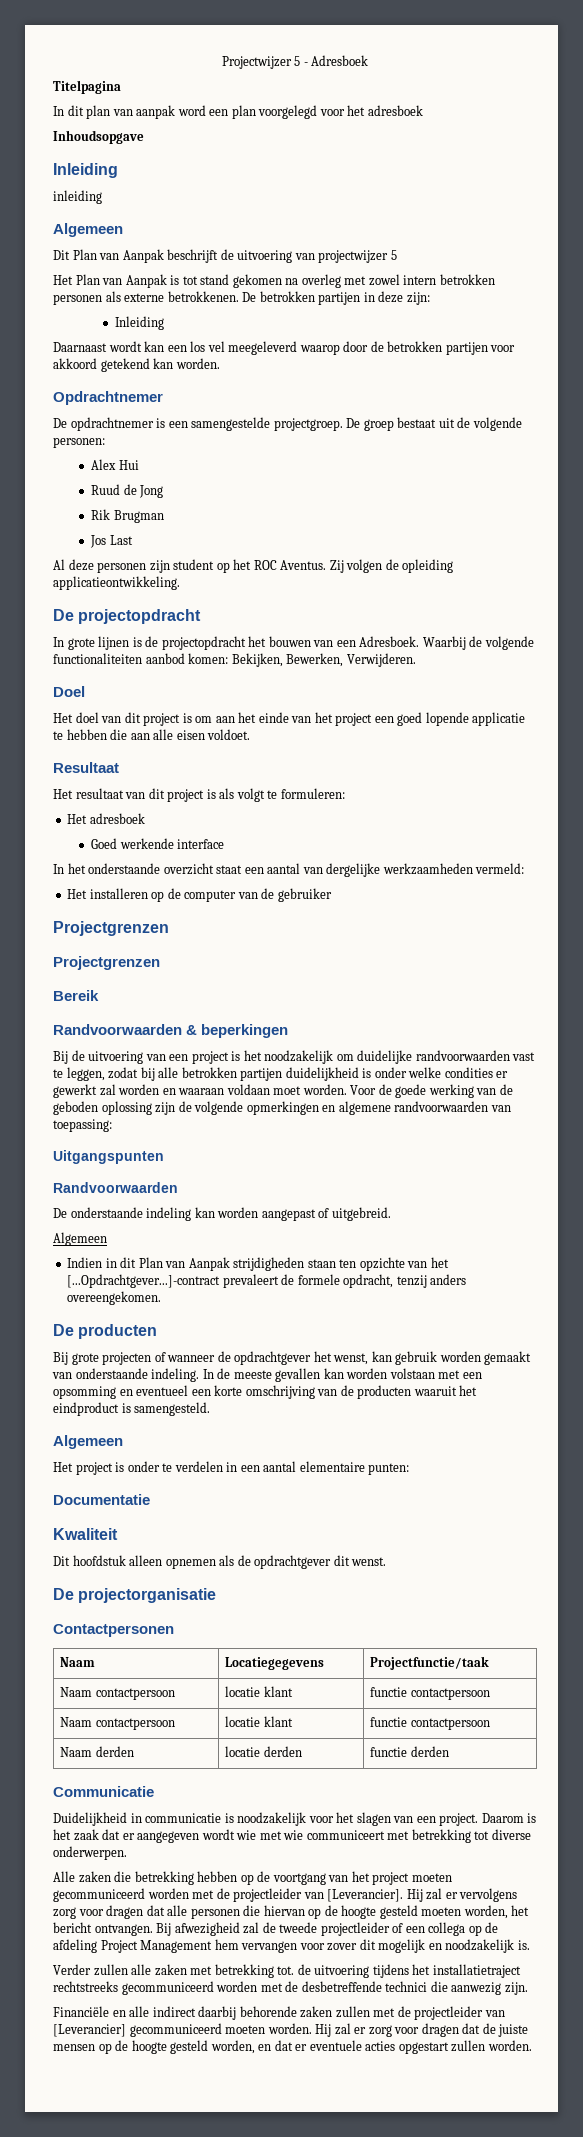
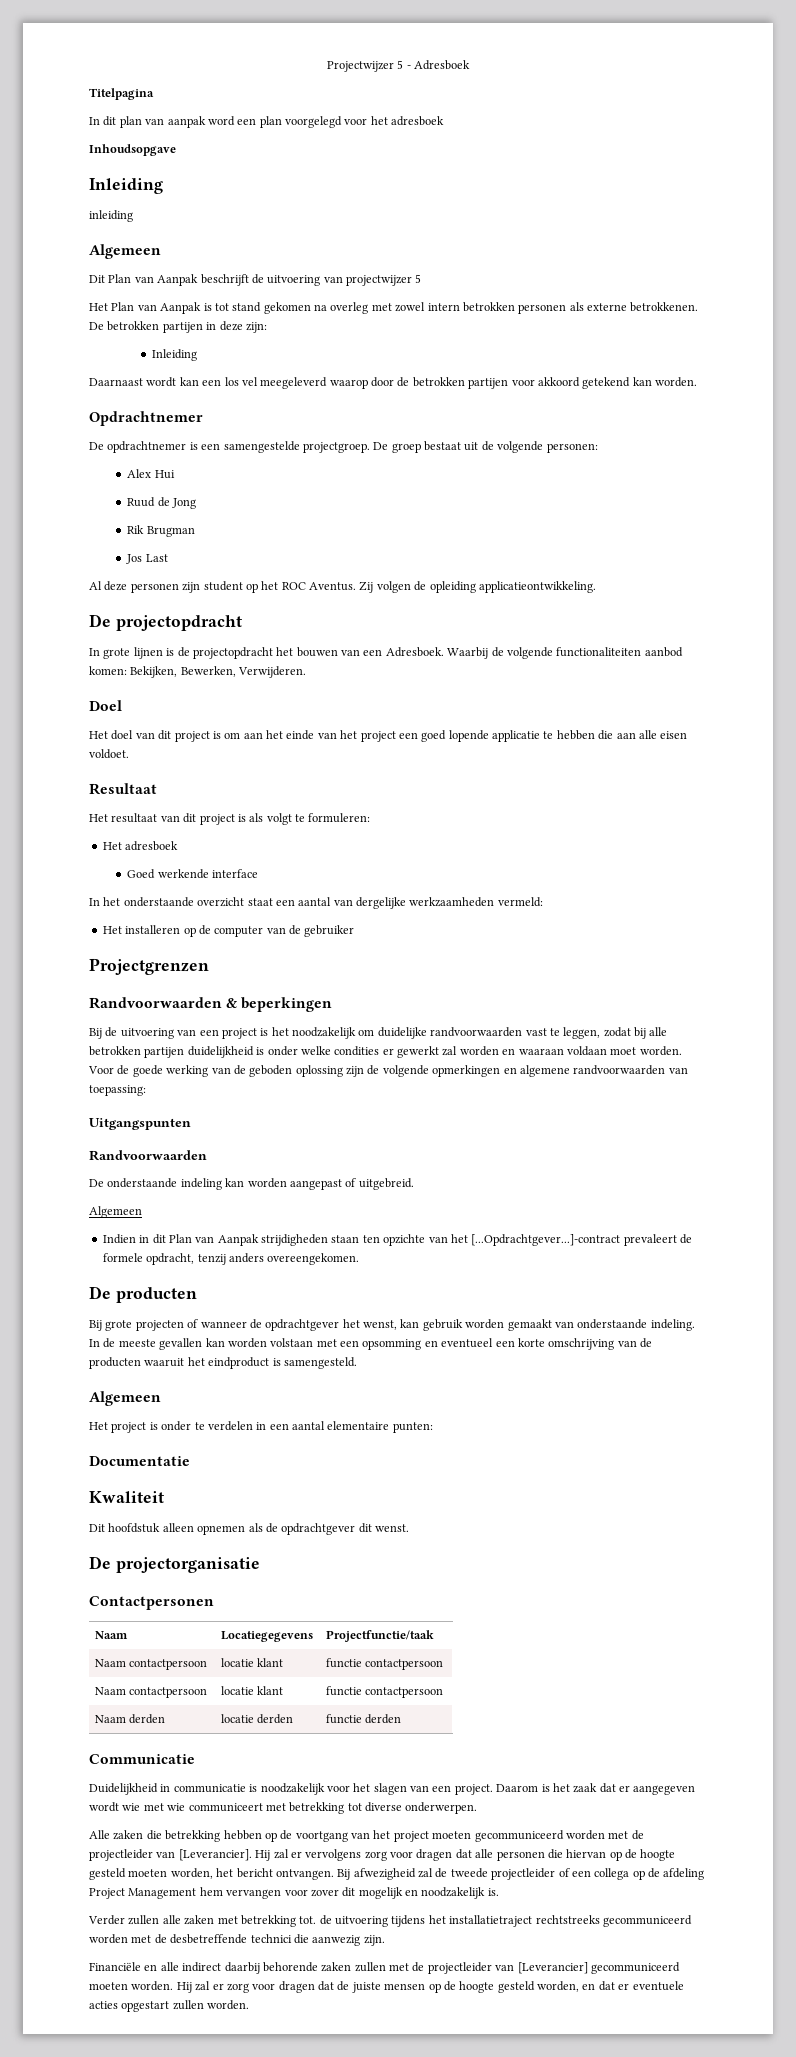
[53,956,160,970] [53,990,99,1001] // Projectgrenzen // Bereik -> (209, 966) none

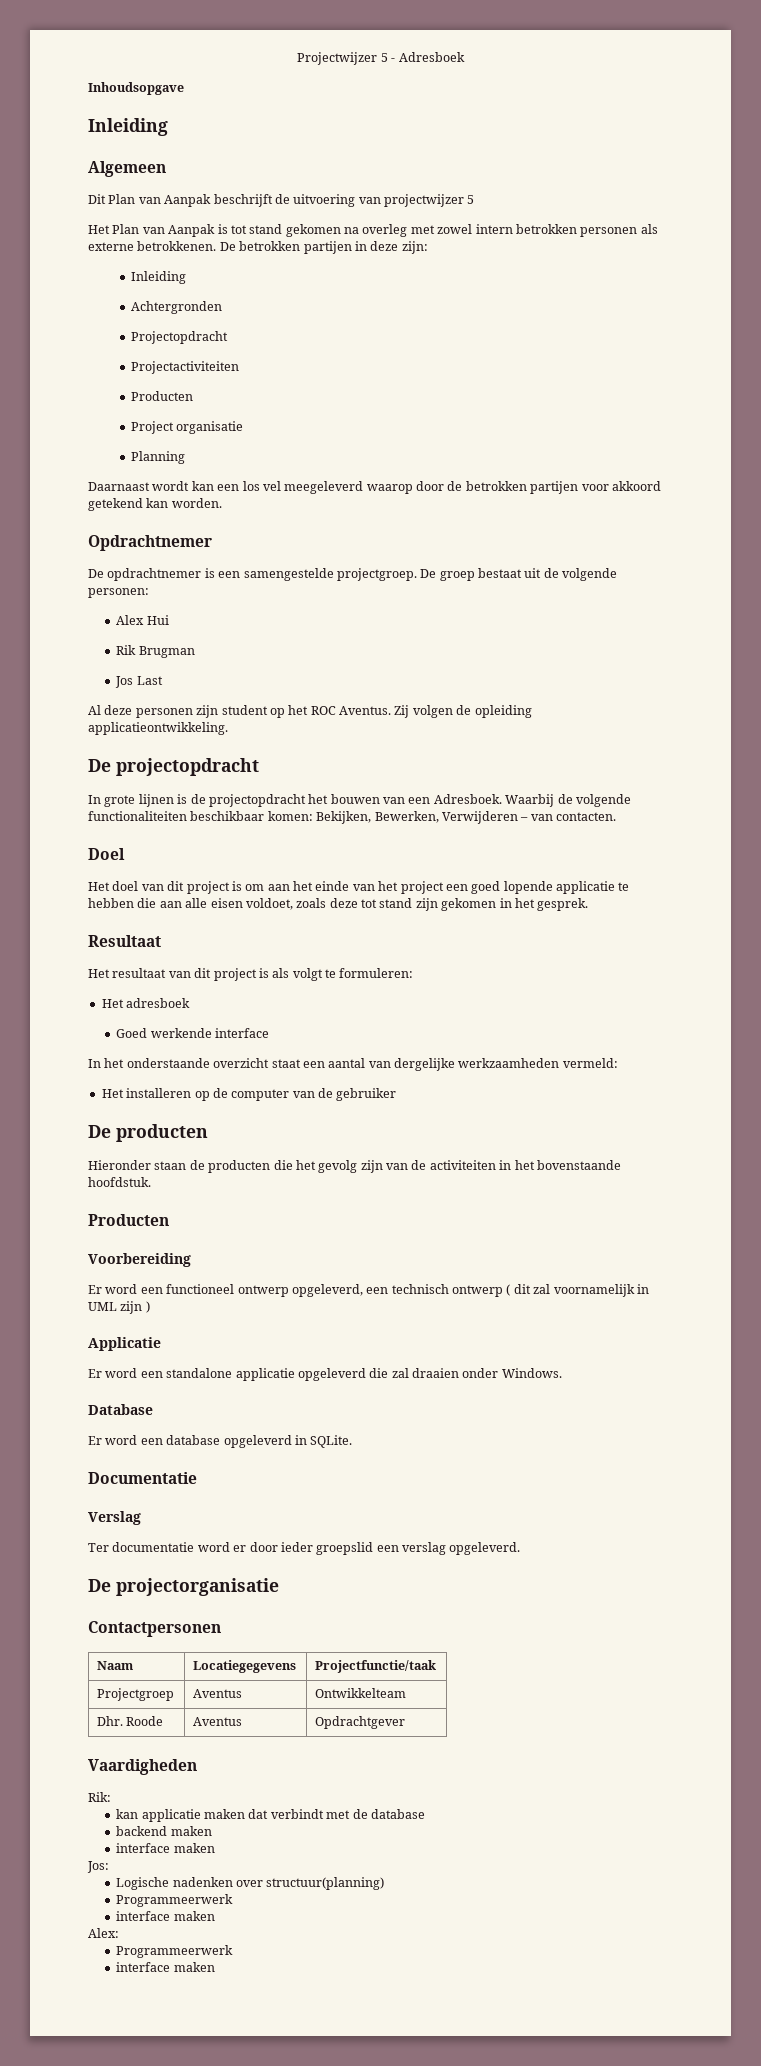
[89,88,154,100] [89,116,445,128] // Titelpagina // In dit plan van aanpak word een plan voorgelegd voor het adresboek -> (465, 57) none
[89,210,133,222] // inleiding -> (168, 127) none
(197, 355) none -> [130,301,222,314] [130,331,228,344] [130,361,239,374] [130,391,193,401] [130,421,244,434] [130,451,185,464] // Achtergronden // Projectopdracht // Projectactiviteiten // Producten // Project organisatie // Planning
[127,497,197,509] // Ruud de Jong -> (169, 620) none
[644,647,683,657] aanbod -> [190,811,265,821] beschikbaar
[238,666,307,678] Verwijderen. -> [441,811,616,824] Verwijderen – van contacten.
[89,749,129,759] voldoet. -> [245,898,589,911] voldoet, zoals deze tot stand zijn gekomen in het gesprek.
[89,958,209,975] [89,997,333,1012] [89,1027,668,1039] [89,1046,682,1058] [88,1065,688,1077] [89,1085,146,1096] [89,1118,191,1130] [89,1150,207,1161] [89,1178,414,1190] [89,1206,142,1218] [102,1234,692,1246] [102,1253,360,1265] [89,1286,197,1303] [89,1319,695,1331] [89,1338,652,1350] [89,1357,357,1369] [89,1391,161,1406] [89,1421,433,1433] [89,1456,190,1466] [89,1491,164,1503] [89,1523,409,1535] Projectgrenzen // Randvoorwaarden & beperkingen // Bij de uitvoering van een project is het noodzakelijk om duidelijke randvoorwaarden vast te leggen, zodat bij alle betrokken partijen duidelijkheid is onder welke condities er gewerkt zal worden en waaraan voldaan moet worden. Voor de goede werking van de geboden oplossing zijn de volgende opmerkingen en algemene randvoorwaarden van toepassing: // Uitgangspunten // Randvoorwaarden // De onderstaande indeling kan worden aangepast of uitgebreid. // Algemeen // Indien in dit Plan van Aanpak strijdigheden staan ten opzichte van het [...Opdrachtgever...]-contract prevaleert de formele opdracht, tenzij anders overeengekomen. // De producten // Bij grote projecten of wanneer de opdrachtgever het wenst, kan gebruik worden gemaakt van onderstaande indeling. In de meeste gevallen kan worden volstaan met een opsomming en eventueel een korte omschrijving van de producten waaruit het eindproduct is samengesteld. // Algemeen // Het project is onder te verdelen in een aantal elementaire punten: // Documentatie // Kwaliteit // Dit hoofdstuk alleen opnemen als de opdrachtgever dit wenst. -> [88,1124,208,1142] [88,1160,621,1173] [88,1177,151,1187] [88,1214,169,1226] [88,1253,191,1267] [88,1284,649,1297] [88,1301,150,1314] [88,1337,161,1351] [88,1368,562,1381] [88,1404,153,1415] [88,1435,353,1448] [88,1472,197,1484] [88,1511,141,1525] [88,1542,521,1555] De producten // Hieronder staan de producten die het gevolg zijn van de activiteiten in het bovenstaande hoofdstuk. // Producten // Voorbereiding // Er word een functioneel ontwerp opgeleverd, een technisch ontwerp ( dit zal voornamelijk in UML zijn ) // Applicatie // Er word een standalone applicatie opgeleverd die zal draaien onder Windows. // Database // Er word een database opgeleverd in SQLite. // Documentatie // Verslag // Ter documentatie word er door ieder groepslid een verslag opgeleverd.
[95,1659,208,1670] [221,1658,284,1667] [326,1658,444,1670] [95,1687,208,1698] [221,1686,284,1695] [326,1686,444,1698] [95,1714,166,1724] [221,1714,294,1724] [326,1714,402,1724] [89,1754,195,1764] [89,1783,696,1795] [89,1802,478,1814] [89,1830,644,1842] [89,1849,676,1861] [89,1868,705,1880] [89,1887,499,1899] [88,1915,692,1927] [89,1934,385,1946] [89,1962,680,1974] [89,1981,684,1993] [89,2000,250,2012] Naam contactpersoon | locatie klant | functie contactpersoon // Naam contactpersoon | locatie klant | functie contactpersoon // Naam derden | locatie derden | functie derden // Communicatie // Duidelijkheid in communicatie is noodzakelijk voor het slagen van een project. Daarom is het zaak dat er aangegeven wordt wie met wie communiceert met betrekking tot diverse onderwerpen. // Alle zaken die betrekking hebben op de voortgang van het project moeten gecommuniceerd worden met de projectleider van [Leverancier]. Hij zal er vervolgens zorg voor dragen dat alle personen die hiervan op de hoogte gesteld moeten worden, het bericht ontvangen. Bij afwezigheid zal de tweede projectleider of een collega op de afdeling Project Management hem vervangen voor zover dit mogelijk en noodzakelijk is. // Verder zullen alle zaken met betrekking tot. de uitvoering tijdens het installatietraject rechtstreeks gecommuniceerd worden met de desbetreffende technici die aanwezig zijn. // Financiële en alle indirect daarbij behorende zaken zullen met de projectleider van [Leverancier] gecommuniceerd moeten worden. Hij zal er zorg voor dragen dat de juiste mensen op de hoogte gesteld worden, en dat er eventuele acties opgestart zullen worden. -> [97,1688,175,1701] [193,1689,243,1698] [315,1688,407,1698] [97,1716,164,1726] [193,1717,243,1726] [315,1716,406,1729] [88,1759,197,1775] [88,1792,111,1802] [116,1809,425,1822] [116,1826,212,1836] [116,1843,215,1853] [87,1861,109,1873] [116,1877,385,1890] [116,1894,234,1907] [116,1911,215,1921] [88,1928,119,1938] [116,1945,234,1958] [116,1962,215,1972] Projectgroep | Aventus | Ontwikkelteam // Dhr. Roode | Aventus | Opdrachtgever // Vaardigheden // Rik: // kan applicatie maken dat verbindt met de database // backend maken // interface maken // Jos: // Logische nadenken over structuur(planning) // Programmeerwerk // interface maken // Alex: // Programmeerwerk // interface maken

